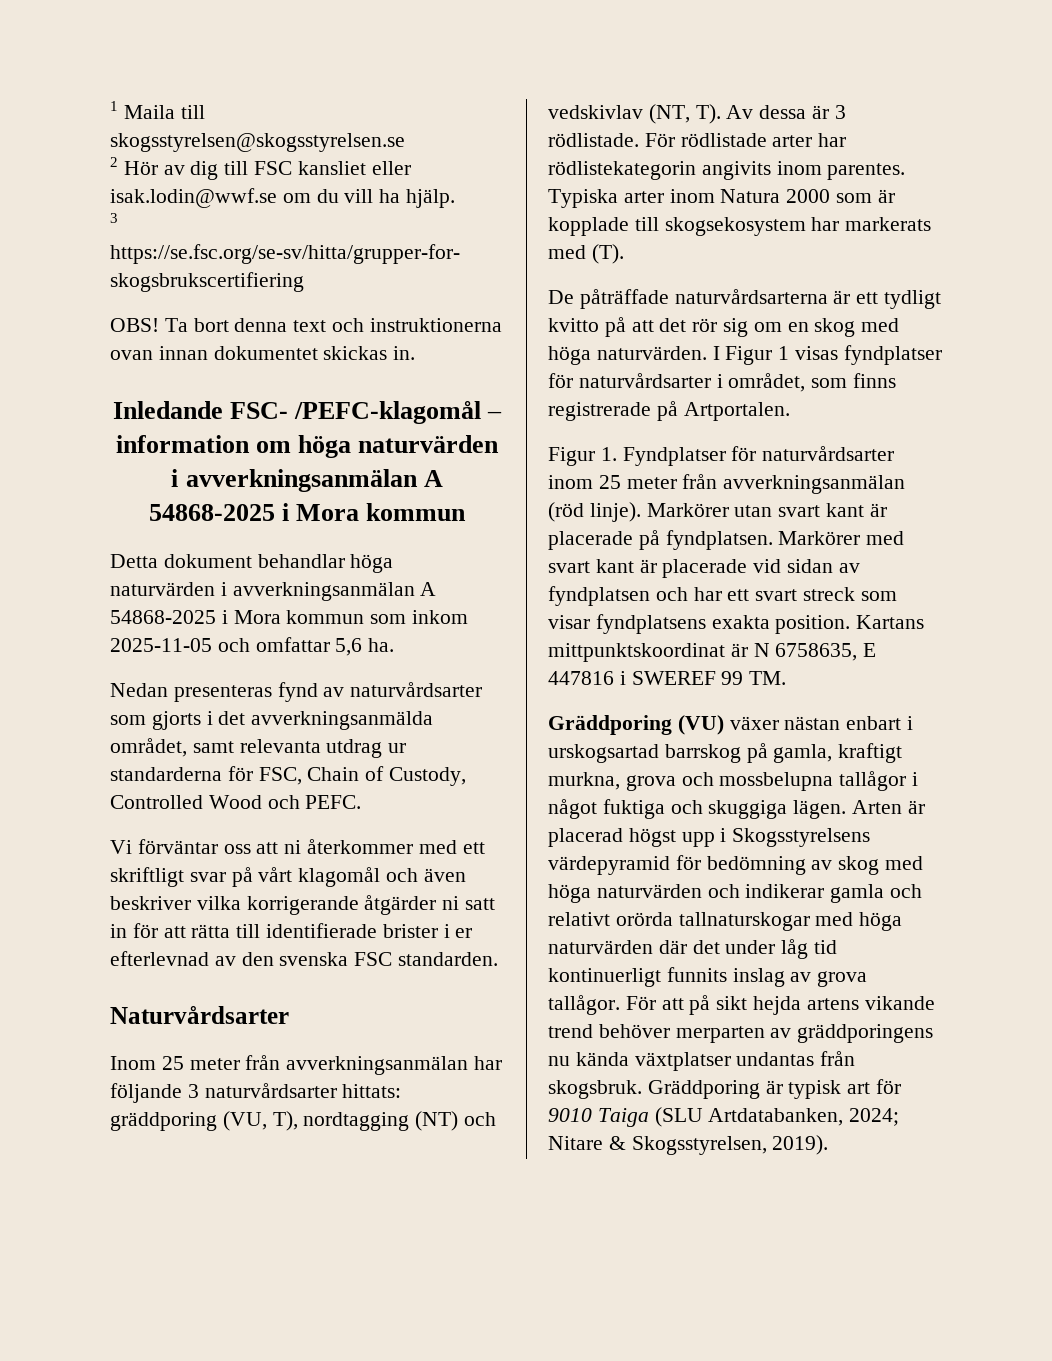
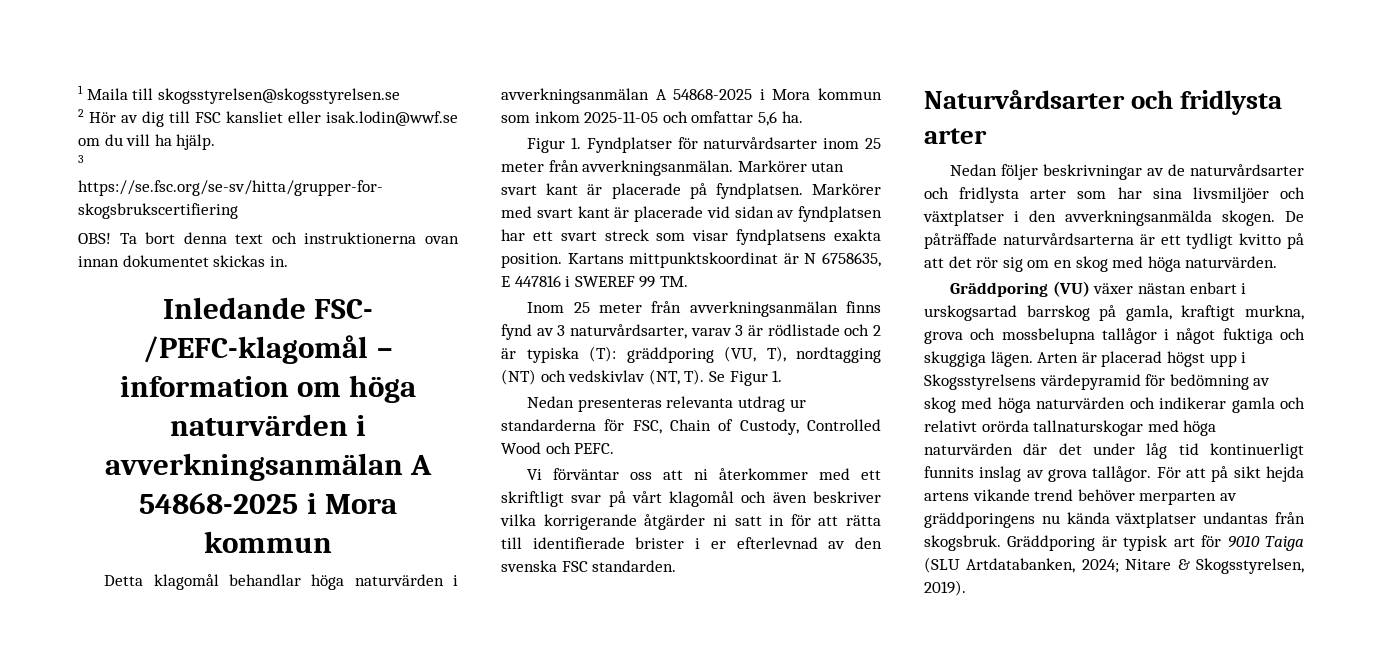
[163,554,252,568] dokument -> [153,574,219,590] klagomål
[110,682,483,702] [110,711,434,730] [110,738,234,757] Nedan presenteras fynd av naturvårdsarter som gjorts i det avverkningsanmälda området, samt -> [527,137,881,153] [501,160,845,176] [501,183,881,199] [501,206,882,222] [501,229,881,245] [501,252,882,268] [501,275,688,288] [527,301,881,317] [501,324,881,340] [501,346,881,363] [501,369,783,386] [527,396,662,412] Figur 1. Fyndplatser för naturvårdsarter inom 25 meter från avverkningsanmälan. Markörer utan svart kant är placerade på fyndplatsen. Markörer med svart kant är placerade vid sidan av fyndplatsen har ett svart streck som visar fyndplatsens exakta position. Kartans mittpunktskoordinat är N 6758635, E 447816 i SWEREF 99 TM. // Inom 25 meter från avverkningsanmälan finns fynd av 3 naturvårdsarter, varav 3 är rödlistade och 2 är typiska (T): gräddporing (VU, T), nordtagging (NT) och vedskivlav (NT, T). Se Figur 1. // Nedan presenteras
[110,1055,503,1075] [110,1083,402,1103] [110,1111,497,1131] [548,104,846,124] [548,133,847,147] [548,161,906,180] [548,189,895,208] [548,217,932,236] [548,244,624,264] // Inom 25 meter från avverkningsanmälan har följande 3 naturvårdsarter hittats: gräddporing (VU, T), nordtagging (NT) och vedskivlav (NT, T). Av dessa är 3 rödlistade. För rödlistade arter har rödlistekategorin angivits inom parentes. Typiska arter inom Natura 2000 som är kopplade till skogsekosystem har markerats med (T). // -> [1131,90,1283,115] [924,128,987,144] [950,164,1304,180] [924,187,1305,203] [923,210,1275,226] och fridlysta arter // Nedan följer beskrivningar av de naturvårdsarter och fridlysta arter som har sina livsmiljöer och växtplatser i den avverkningsanmälda skogen.
[712,345,942,365] [548,373,897,392] [548,401,790,421] [548,446,895,466] [548,474,906,494] [548,502,887,522] [548,530,905,550] [548,559,860,578] [548,586,897,606] [548,614,925,634] [548,643,877,662] [548,671,787,685] I Figur 1 visas fyndplatser för naturvårdsarter i området, som finns registrerade på Artportalen. // Figur 1. Fyndplatser för naturvårdsarter inom 25 meter från avverkningsanmälan (röd linje). Markörer utan svart kant är placerade på fyndplatsen. Markörer med svart kant är placerade vid sidan av fyndplatsen och har ett svart streck som visar fyndplatsens exakta position. Kartans mittpunktskoordinat är N 6758635, E 447816 i SWEREF 99 TM. -> (1278, 262) none

